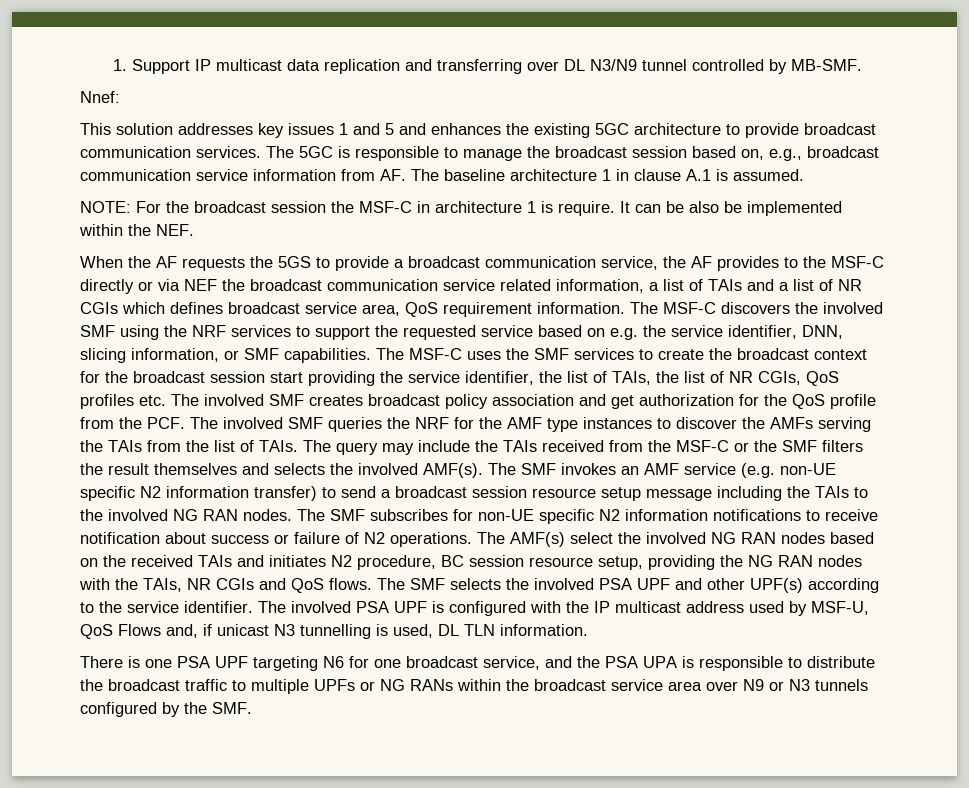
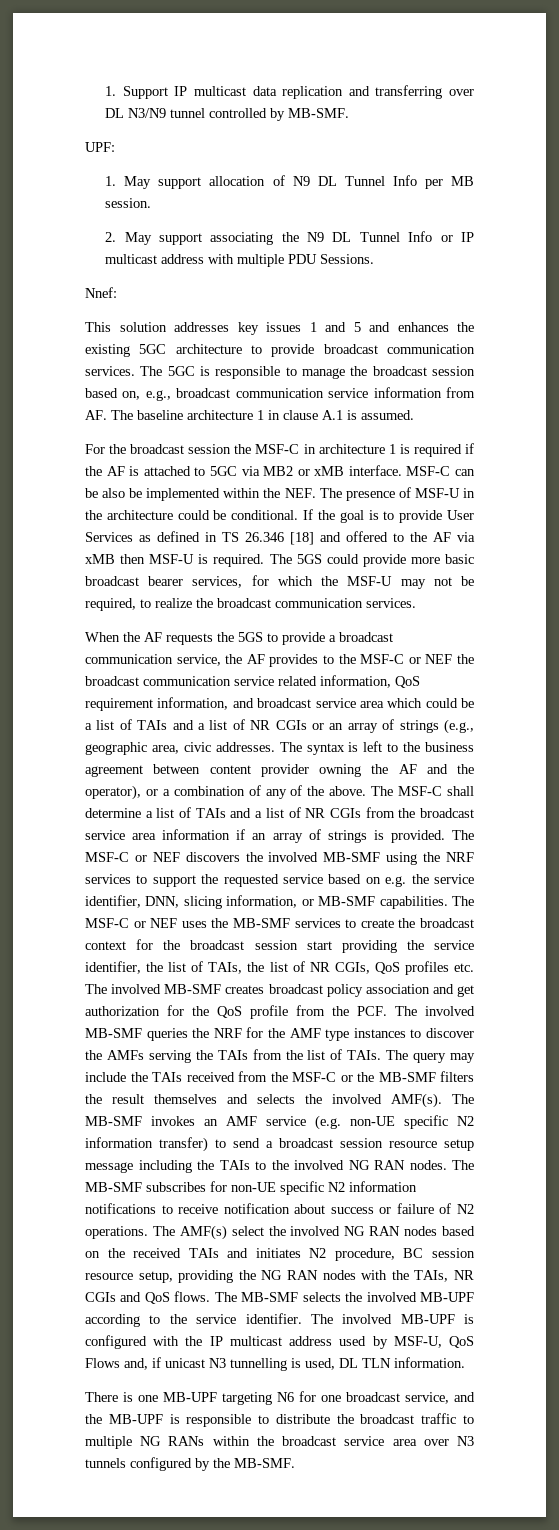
(862, 65) none -> [85,142,115,152] [105,175,474,189] [105,198,152,208] [105,231,475,245] [105,254,375,267] // UPF: // 1. May support allocation of N9 DL Tunnel Info per MB session. // 2. May support associating the N9 DL Tunnel Info or IP multicast address with multiple PDU Sessions.
[80,201,131,213] NOTE: -> (414, 415) none
[558,201,630,216] require. It -> [413,443,474,457] [85,465,451,476] required if the AF is attached to 5GC via MB2 or xMB interface. MSF-C
(194, 230) none -> [319,487,475,501] [85,509,474,523] [85,531,475,545] [85,554,475,567] [85,575,475,589] [85,598,416,611] The presence of MSF-U in the architecture could be conditional. If the goal is to provide User Services as defined in TS 26.346 [18] and offered to the AF via xMB then MSF-U is required. The 5GS could provide more basic broadcast bearer services, for which the MSF-U may not be required, to realize the broadcast communication services.
[80,279,180,294] directly or via -> [408,657,421,664] or
(644, 286) none -> [395,676,420,688] [85,697,474,711] QoS requirement information, and broadcast service area which could be
[122,302,716,317] which defines broadcast service area, QoS requirement information. The MSF-C -> [312,719,474,734] [85,741,474,755] [85,764,474,777] [85,785,475,800] [85,807,474,818] [85,829,474,843] [85,852,180,862] or an array of strings (e.g., geographic area, civic addresses. The syntax is left to the business agreement between content provider owning the AF and the operator), or a combination of any of the above. The MSF-C shall determine a list of TAIs and a list of NR CGIs from the broadcast service area information if an array of strings is provided. The MSF-C or NEF
[80,325,115,337] SMF -> [323,852,381,862] MB-SMF
[244,348,279,360] SMF -> [318,896,376,906] MB-SMF
(462, 354) none -> [133,918,178,928] or NEF
[534,348,569,360] SMF -> [232,918,290,928] MB-SMF
[269,394,304,406] SMF -> [164,984,222,994] MB-SMF
[288,417,323,429] SMF -> [85,1028,142,1038] MB-SMF
[782,440,817,452] SMF -> [378,1072,436,1082] MB-SMF
[521,463,556,475] SMF -> [85,1116,142,1126] MB-SMF
[330,509,365,521] SMF -> [85,1182,142,1192] MB-SMF
[410,578,803,593] SMF selects the involved PSA UPF and other UPF(s) -> [241,1292,475,1302] MB-SMF selects the involved MB-UPF
[356,601,427,613] PSA UPF -> [400,1314,455,1324] MB-UPF
[177,656,248,668] PSA UPF -> [163,1392,217,1402] MB-UPF
[605,656,677,668] PSA UPA -> [108,1414,163,1424] MB-UPF
[314,679,375,691] UPFs or -> (132, 1442) none
[743,679,784,691] N9 or -> (449, 1442) none
[212,702,252,714] SMF. -> [234,1458,295,1468] MB-SMF.

